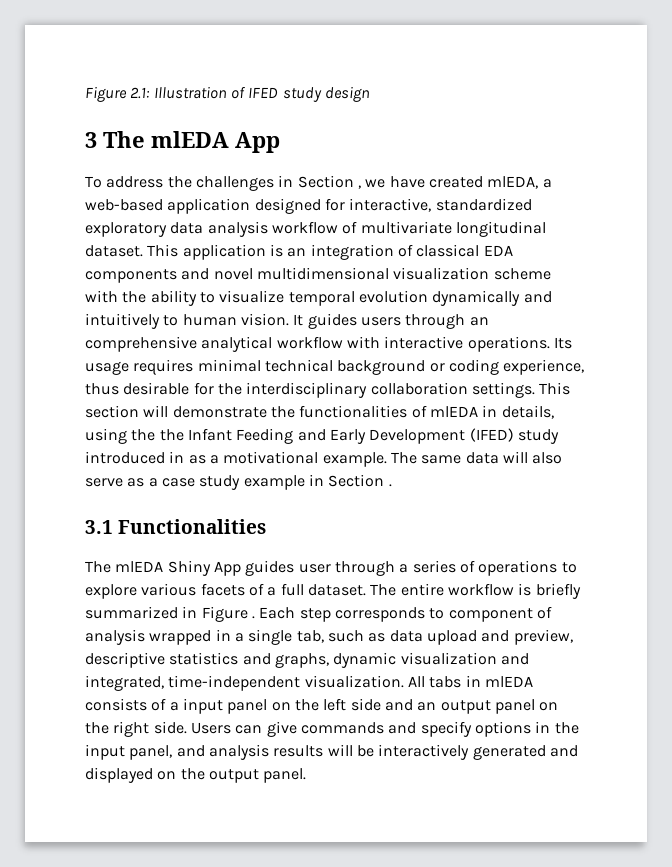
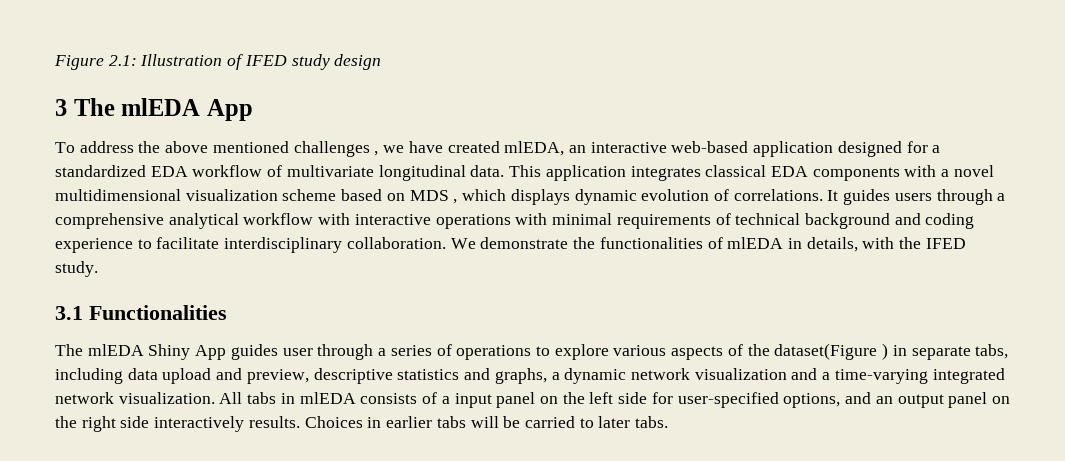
[195,175,354,191] challenges in Section -> [165,141,370,157] above mentioned challenges
[542,179,552,188] a -> [568,142,667,153] an interactive
[349,198,532,212] [85,221,268,237] interactive, standardized exploratory data analysis -> [932,145,941,153] [55,165,188,177] a standardized EDA
[85,245,143,257] dataset. -> [470,165,505,177] data.
[269,244,413,260] is an integration of -> [630,166,701,181] integrates
[181,268,210,280] and -> [904,165,950,177] with a
[85,290,552,306] [85,313,289,329] with the ability to visualize temporal evolution dynamically and intuitively to human vision. -> [341,189,823,205] based on MDS , which displays dynamic evolution of correlations.
[469,317,489,326] an -> [997,193,1006,201] a
[467,336,572,352] [85,359,585,375] [85,382,571,398] [85,405,169,418] operations. Its usage requires minimal technical background or coding experience, thus desirable for the interdisciplinary collaboration settings. This section will -> [435,213,975,229] [55,237,476,253] operations with minimal requirements of technical background and coding experience to facilitate interdisciplinary collaboration. We
[85,428,559,444] [85,451,563,467] [85,474,392,490] using the the Infant Feeding and Early Development (IFED) study introduced in as a motivational example. The same data will also serve as a case study example in Section . -> [862,237,966,249] [55,261,98,277] with the IFED study.
[200,583,581,599] [85,606,552,622] [85,629,386,645] facets of a full dataset. The entire workflow is briefly summarized in Figure . Each step corresponds to component of analysis wrapped in a single tab, such as -> [671,343,1009,360] [55,368,123,384] aspects of the dataset(Figure ) in separate tabs, including
[333,652,529,668] [85,675,301,691] dynamic visualization and integrated, time-independent -> [551,368,1005,384] [55,392,114,404] a dynamic network visualization and a time-varying integrated network
(381, 704) none -> [651,392,841,408] for user-specified options,
[153,721,579,737] [85,744,578,760] [85,767,307,783] side. Users can give commands and specify options in the input panel, and analysis results will be interactively generated and displayed on the output panel. -> [120,416,669,432] side interactively results. Choices in earlier tabs will be carried to later tabs.

